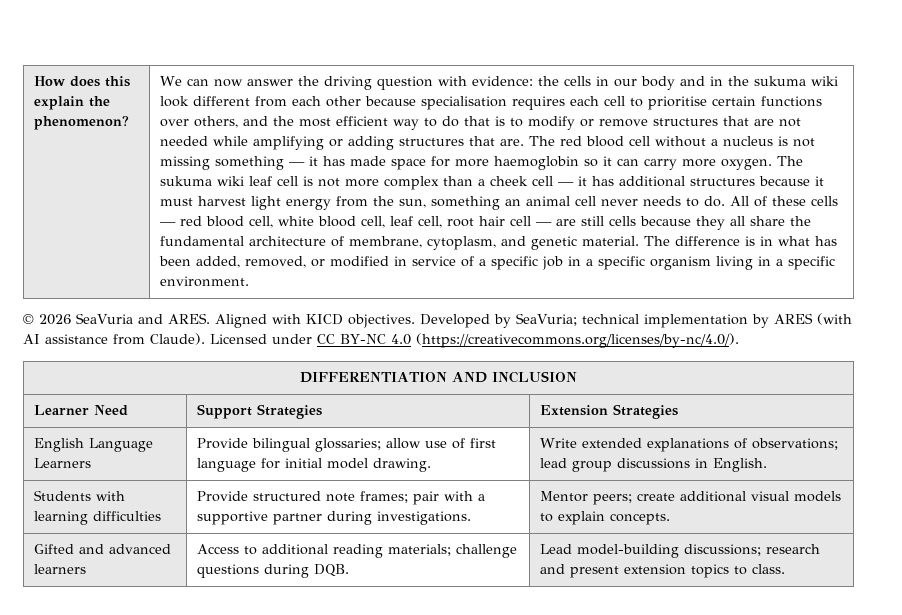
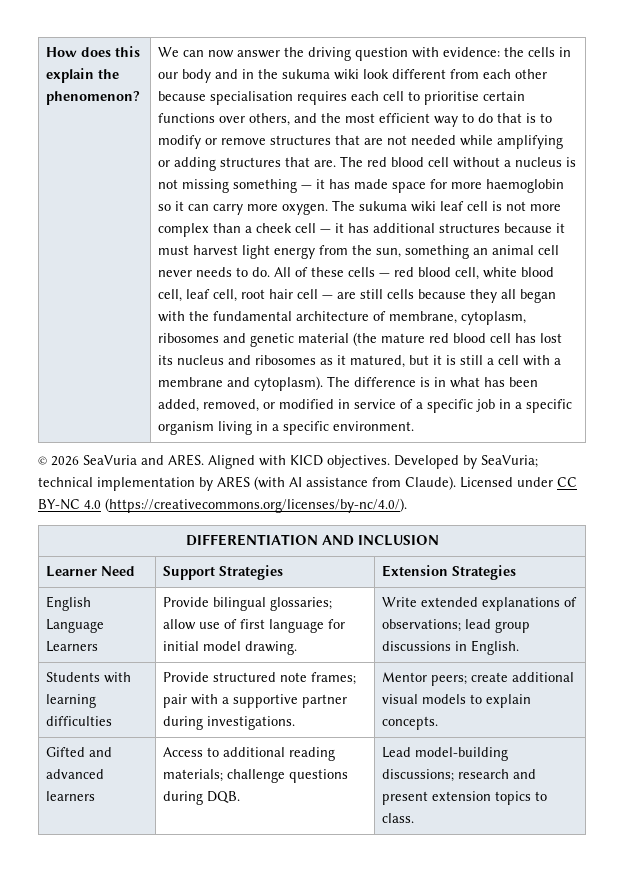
[750,216,786,226] share -> [520,289,557,303] [158,311,186,322] began with
(497, 243) none -> [158,333,220,343] ribosomes
[582,236,640,246] material. -> [298,332,563,346] [158,355,562,368] [158,376,324,391] material (the mature red blood cell has lost its nucleus and ribosomes as it matured, but it is still a cell with a membrane and cytoplasm).

